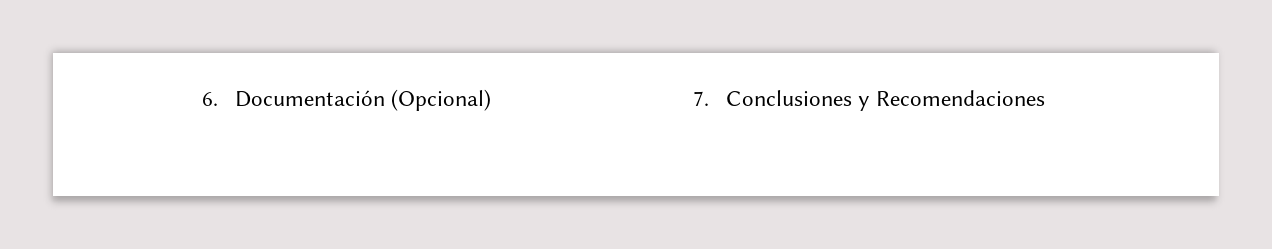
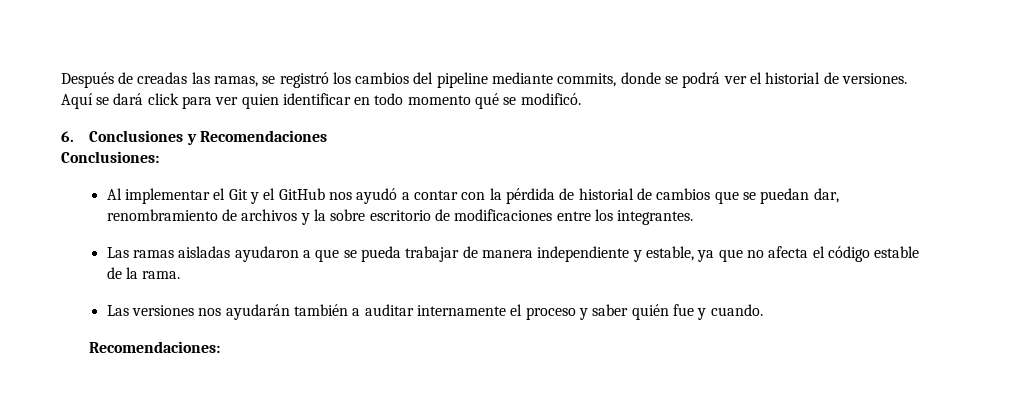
[202,89,491,111] [693,90,1046,111] 6. Documentación (Opcional) // 7. Conclusiones y Recomendaciones -> [60,72,907,88] [60,93,581,109] [60,130,327,145] [60,151,159,163] [106,188,839,204] [106,209,694,225] [106,246,920,262] [106,267,181,279] [106,304,763,320] [89,341,221,353] Después de creadas las ramas, se registró los cambios del pipeline mediante commits, donde se podrá ver el historial de versiones. Aquí se dará click para ver quien identificar en todo momento qué se modificó. // 6. Conclusiones y Recomendaciones // Conclusiones: // Al implementar el Git y el GitHub nos ayudó a contar con la pérdida de historial de cambios que se puedan dar, renombramiento de archivos y la sobre escritorio de modificaciones entre los integrantes. // Las ramas aisladas ayudaron a que se pueda trabajar de manera independiente y estable, ya que no afecta el código estable de la rama. // Las versiones nos ayudarán también a auditar internamente el proceso y saber quién fue y cuando. // Recomendaciones:

